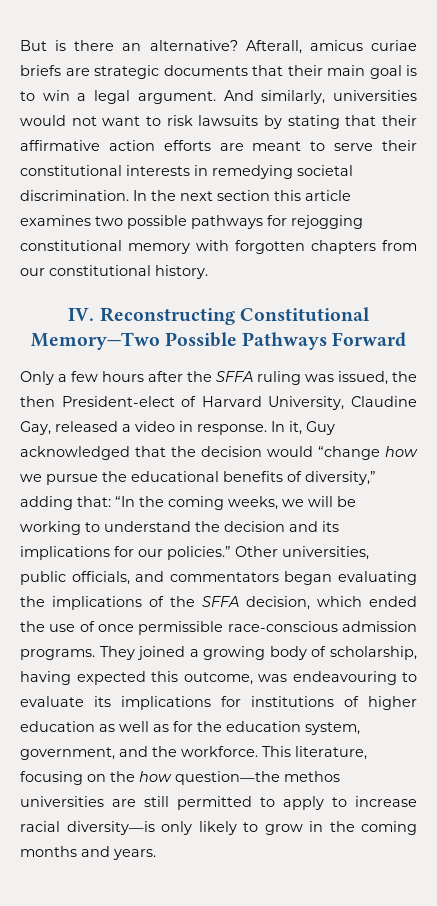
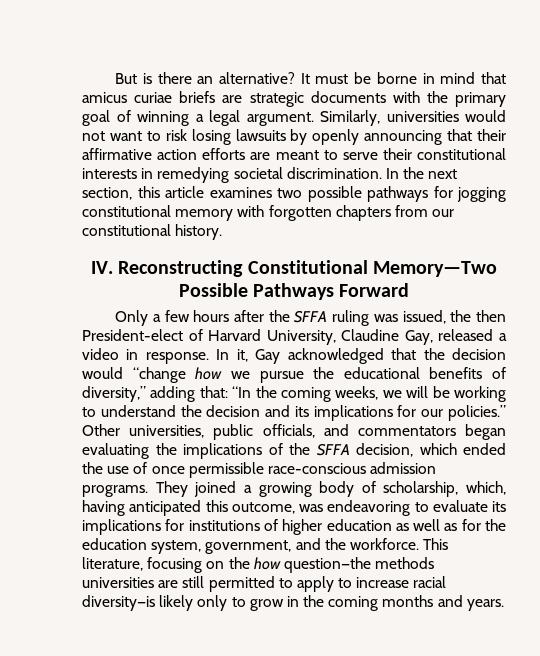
[245,40,302,54] Afterall, -> [300,72,507,84] It must be borne in mind that
[252,65,417,79] [20,90,70,101] that their main goal is to win -> [392,91,506,107] [82,110,189,126] with the primary goal of winning
[223,90,326,104] And similarly, -> [320,110,380,126] Similarly,
(193, 120) none -> [191,129,231,145] losing
[287,115,340,129] stating -> [312,129,443,145] openly announcing
[217,190,270,201] section -> [82,187,132,200] section,
[291,215,363,229] rejogging -> [457,187,506,202] jogging
[306,421,335,435] Guy -> [255,349,281,364] Gay
[20,671,146,685] having expected -> [466,481,506,495] [82,500,202,516] which, having anticipated
[292,671,397,685] endeavouring -> [327,500,411,516] endeavoring
[284,771,340,782] methos -> [375,557,435,569] methods
[161,821,237,835] only likely -> [159,595,228,611] likely only

